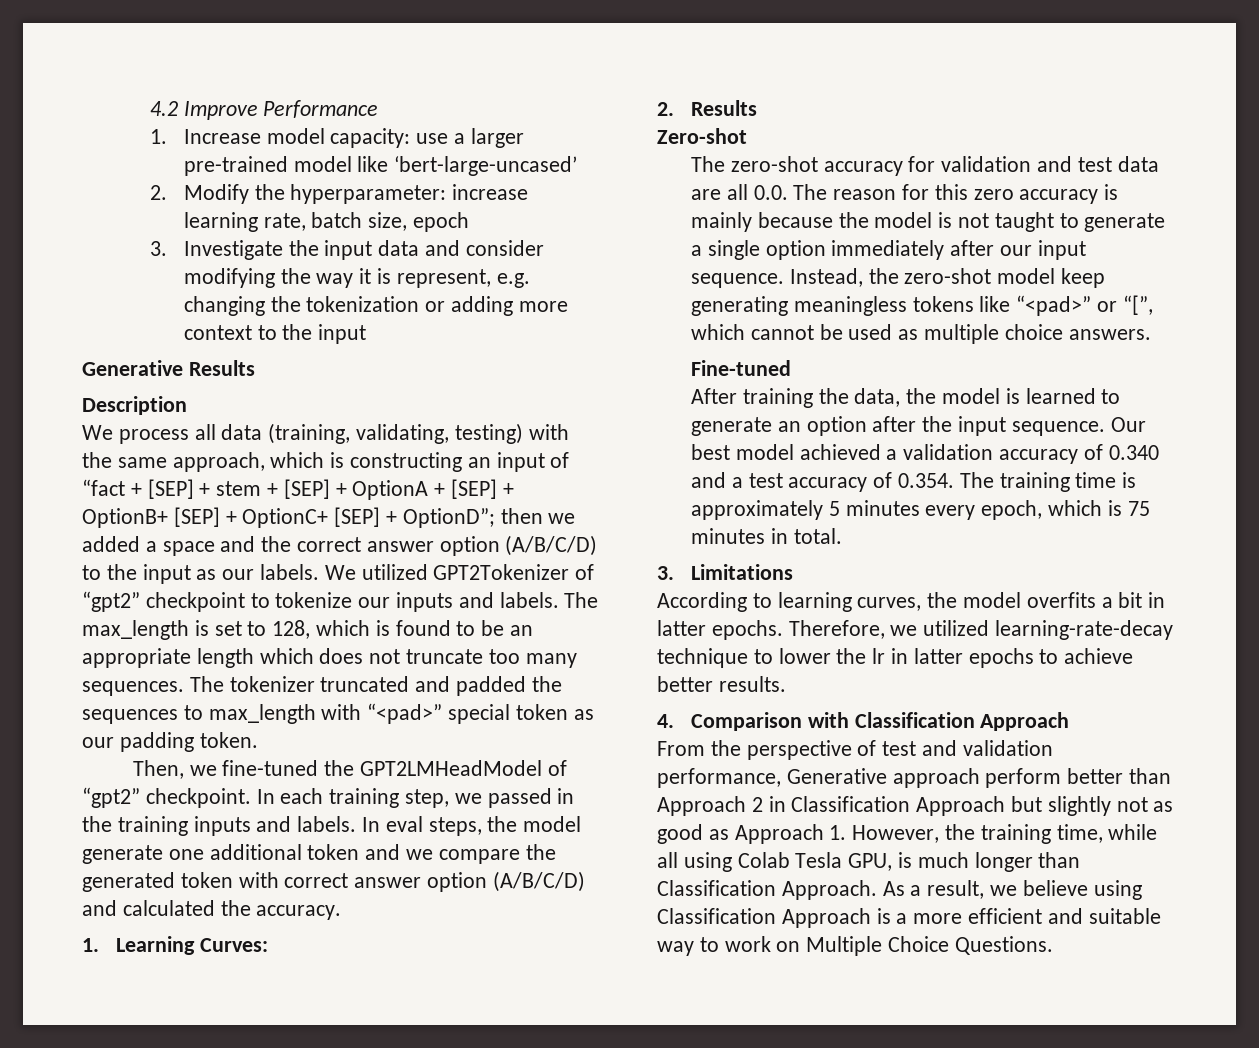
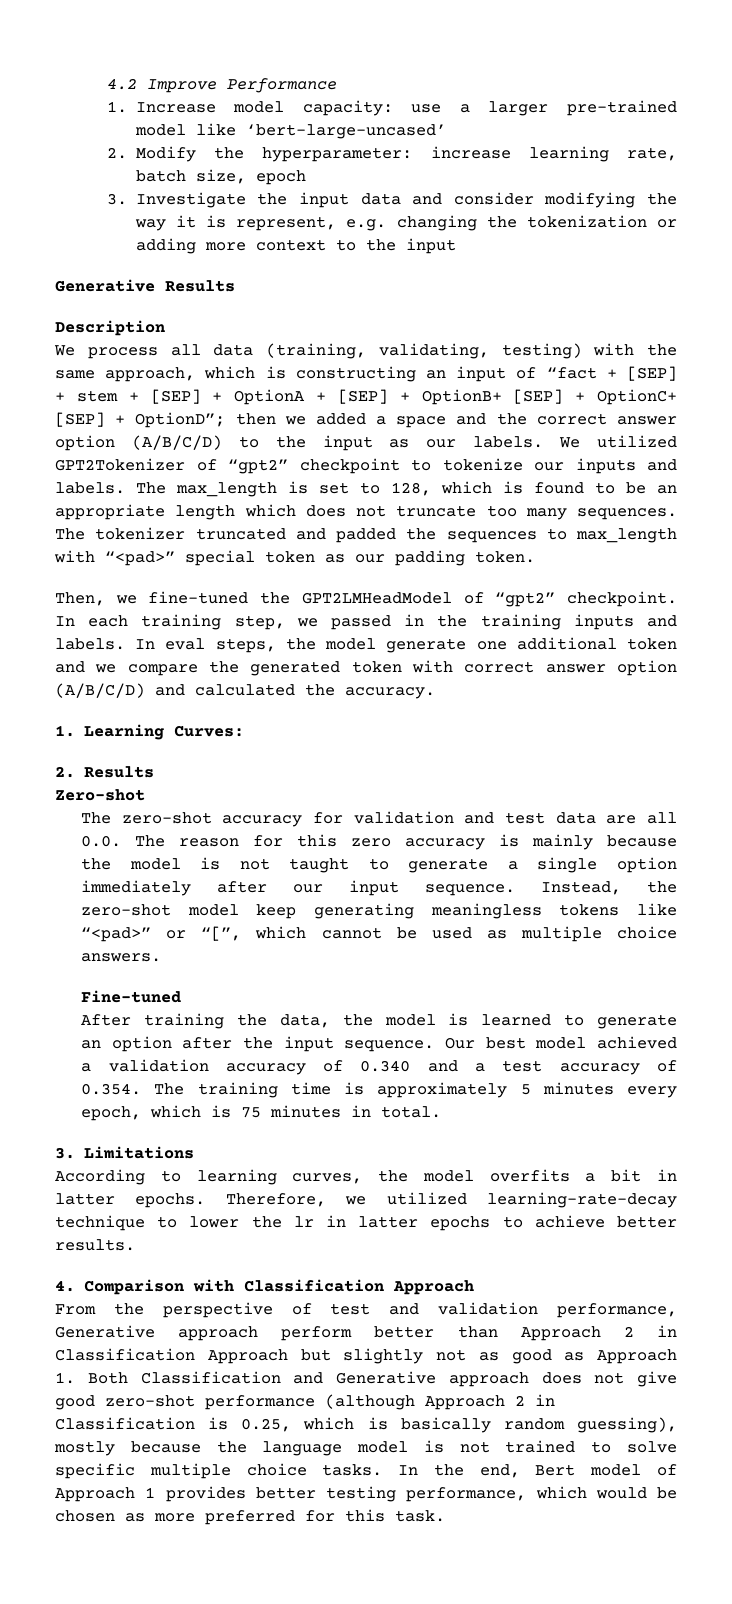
[852,824,1158,844] [657,852,1081,872] [657,880,1142,900] [657,908,1161,928] [657,936,1053,956] However, the training time, while all using Colab Tesla GPU, is much longer than Classification Approach. As a result, we believe using Classification Approach is a more efficient and suitable way to work on Multiple Choice Questions. -> [87,1371,677,1387] [55,1394,555,1410] [55,1417,678,1433] [54,1440,677,1456] [55,1463,677,1479] [55,1486,677,1502] [55,1509,445,1525] Both Classification and Generative approach does not give good zero-shot performance (although Approach 2 in Classification is 0.25, which is basically random guessing), mostly because the language model is not trained to solve specific multiple choice tasks. In the end, Bert model of Approach 1 provides better testing performance, which would be chosen as more preferred for this task.

